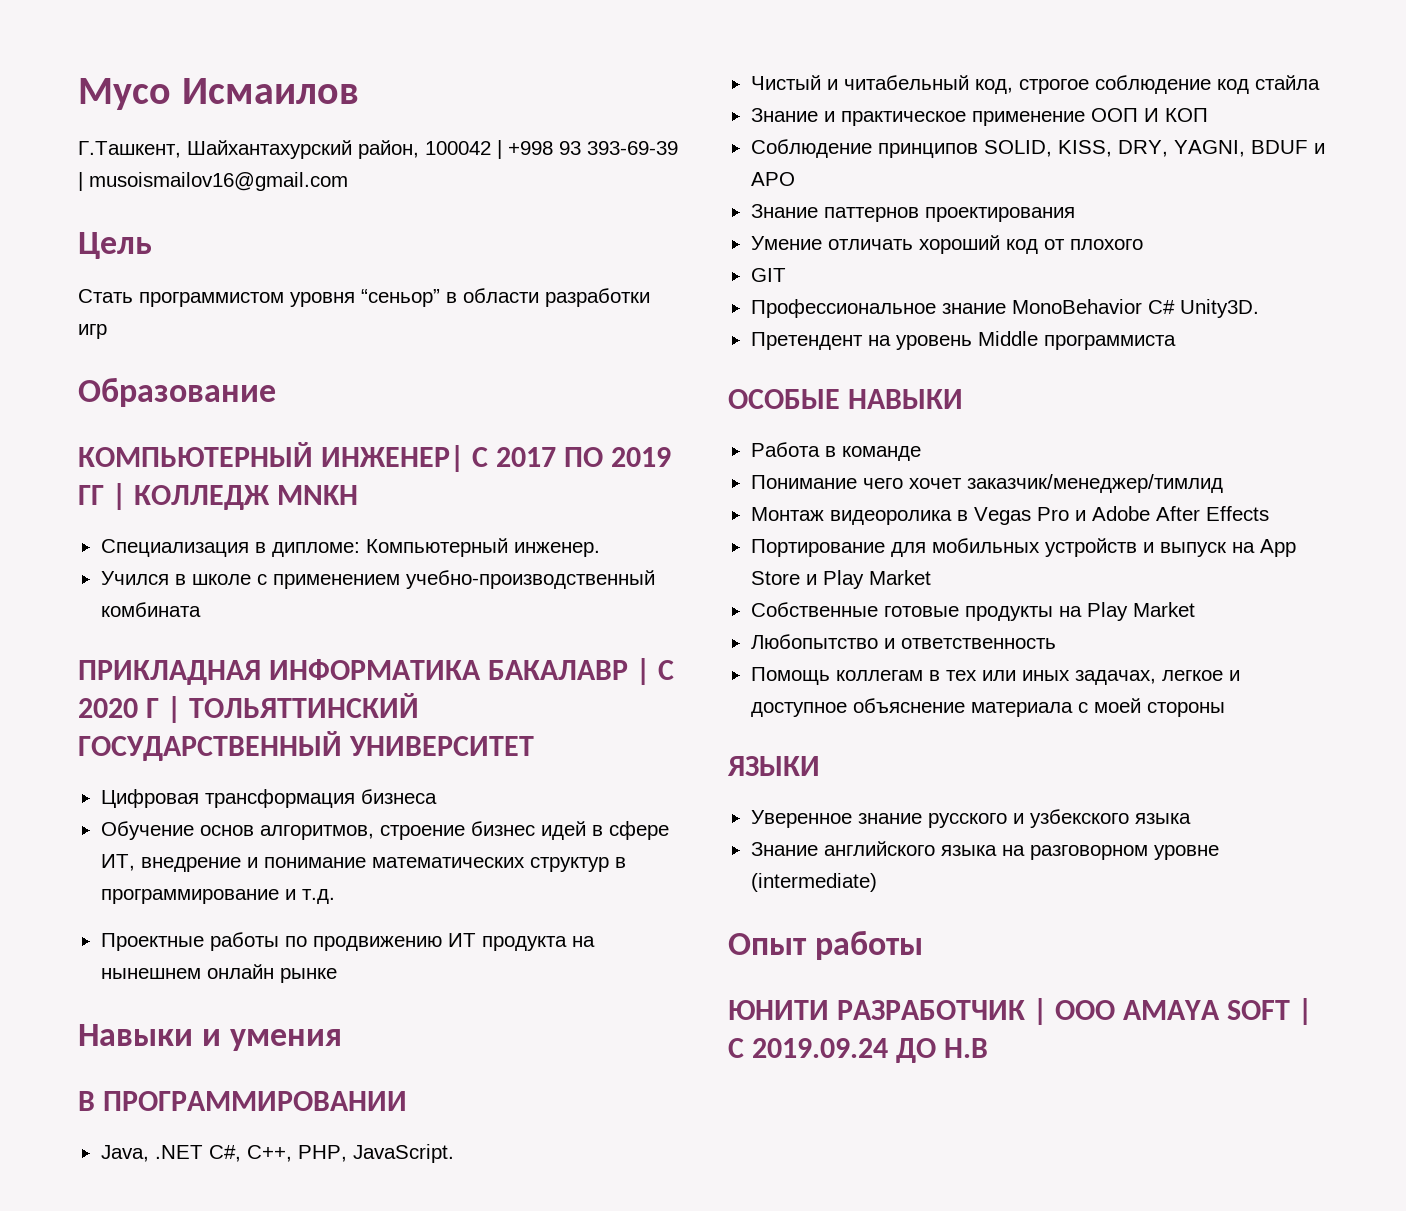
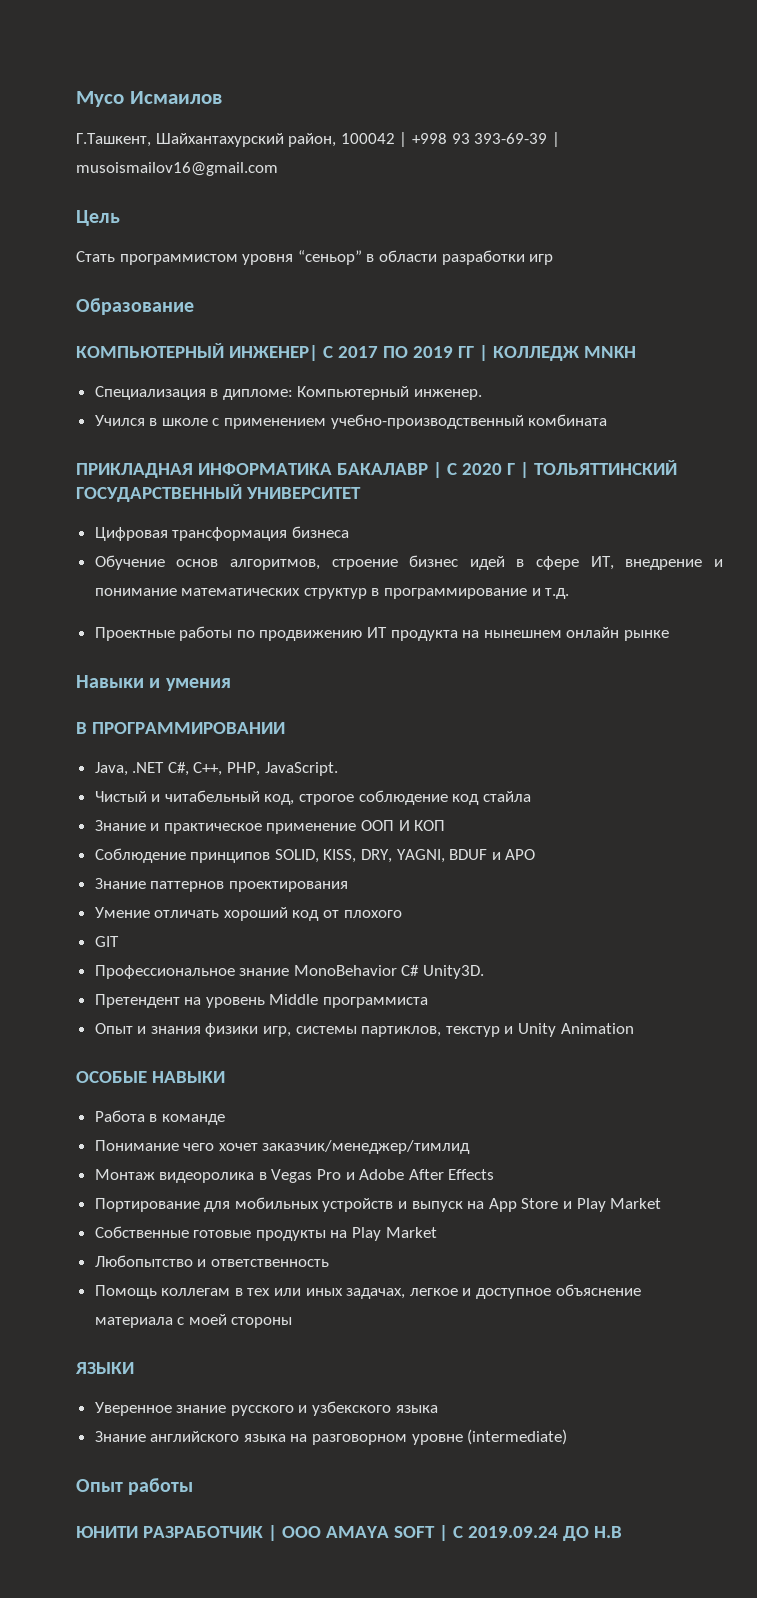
(1176, 342) none -> [94,1023,634,1037] // Опыт и знания физики игр, системы партиклов, текстур и Unity Animation

